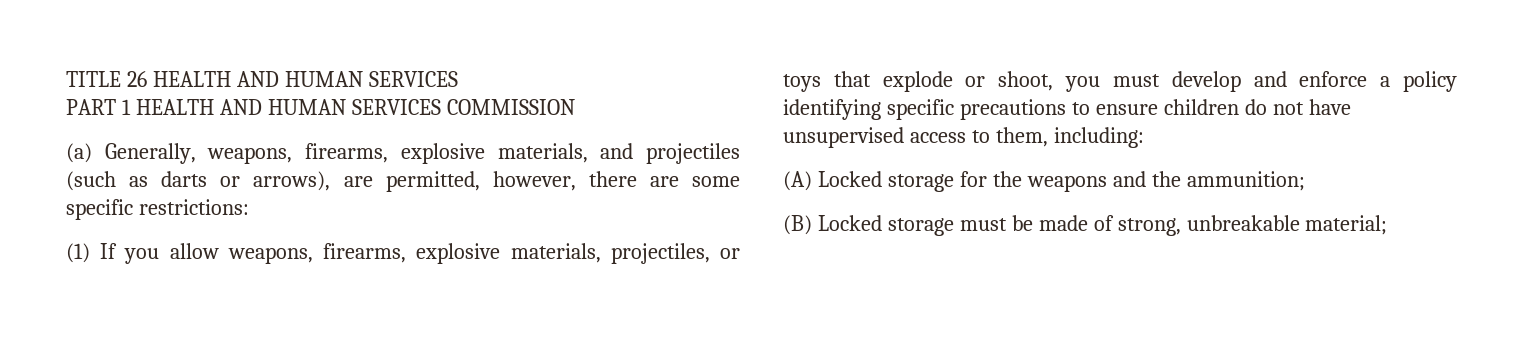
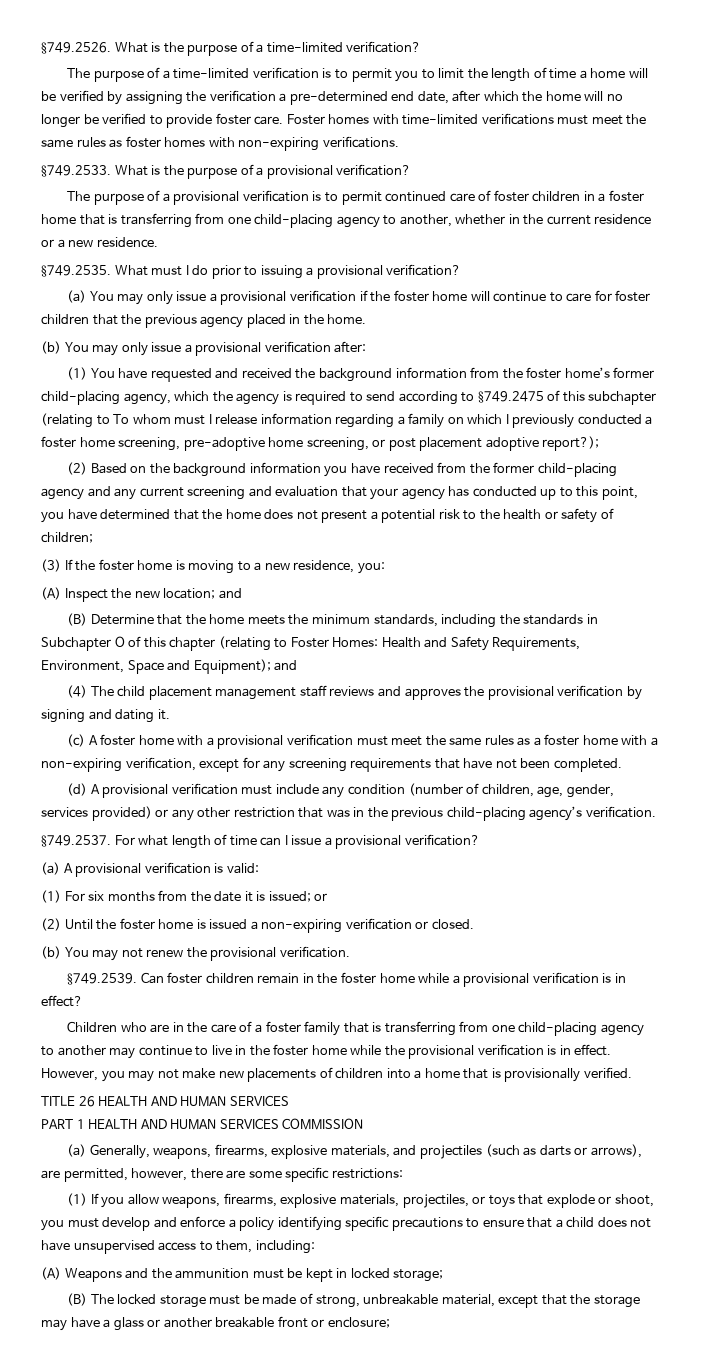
(66, 79) none -> [41,41,422,56] [67,67,648,82] [41,90,623,105] [41,113,647,128] [41,136,399,151] [41,164,412,179] [67,190,644,205] [41,213,652,228] [41,237,158,248] [41,264,462,279] [67,290,651,305] [41,314,367,328] [41,341,367,356] [67,367,655,382] [41,390,657,405] [41,413,653,428] [41,436,600,451] [67,462,617,477] [41,486,638,500] [41,508,614,523] [41,532,93,543] [41,559,385,574] [41,587,242,602] [67,613,598,628] [41,636,581,651] [41,659,298,674] [67,685,642,700] [41,709,170,723] [67,734,658,749] [41,757,622,772] [67,783,614,798] [41,806,656,821] [41,834,480,849] [41,862,259,877] [41,890,328,903] [41,918,474,933] [41,946,350,961] [67,972,626,987] [41,995,83,1007] [67,1021,644,1036] [41,1044,612,1059] [41,1067,632,1082] §749.2526. What is the purpose of a time-limited verification? // The purpose of a time-limited verification is to permit you to limit the length of time a home will be verified by assigning the verification a pre-determined end date, after which the home will no longer be verified to provide foster care. Foster homes with time-limited verifications must meet the same rules as foster homes with non-expiring verifications. // §749.2533. What is the purpose of a provisional verification? // The purpose of a provisional verification is to permit continued care of foster children in a foster home that is transferring from one child-placing agency to another, whether in the current residence or a new residence. // §749.2535. What must I do prior to issuing a provisional verification? // (a) You may only issue a provisional verification if the foster home will continue to care for foster children that the previous agency placed in the home. // (b) You may only issue a provisional verification after: // (1) You have requested and received the background information from the foster home’s former child-placing agency, which the agency is required to send according to §749.2475 of this subchapter (relating to To whom must I release information regarding a family on which I previously conducted a foster home screening, pre-adoptive home screening, or post placement adoptive report?); // (2) Based on the background information you have received from the former child-placing agency and any current screening and evaluation that your agency has conducted up to this point, you have determined that the home does not present a potential risk to the health or safety of children; // (3) If the foster home is moving to a new residence, you: // (A) Inspect the new location; and // (B) Determine that the home meets the minimum standards, including the standards in Subchapter O of this chapter (relating to Foster Homes: Health and Safety Requirements, Environment, Space and Equipment); and // (4) The child placement management staff reviews and approves the provisional verification by signing and dating it. // (c) A foster home with a provisional verification must meet the same rules as a foster home with a non-expiring verification, except for any screening requirements that have not been completed. // (d) A provisional verification must include any condition (number of children, age, gender, services provided) or any other restriction that was in the previous child-placing agency’s verification. // §749.2537. For what length of time can I issue a provisional verification? // (a) A provisional verification is valid: // (1) For six months from the date it is issued; or // (2) Until the foster home is issued a non-expiring verification or closed. // (b) You may not renew the provisional verification. // §749.2539. Can foster children remain in the foster home while a provisional verification is in effect? // Children who are in the care of a foster family that is transferring from one child-placing agency to another may continue to live in the foster home while the provisional verification is in effect. However, you may not make new placements of children into a home that is provisionally verified. //
[1163,99,1267,115] children do -> [527,1217,627,1228] that a child does
[817,171,1305,192] [783,215,882,235] Locked storage for the weapons and the ammunition; // (B) Locked -> [64,1268,444,1282] [67,1293,157,1306] Weapons and the ammunition must be kept in locked storage; // (B) The locked
[1305,215,1388,235] material; -> [441,1294,640,1308] [41,1316,390,1331] material, except that the storage may have a glass or another breakable front or enclosure;

